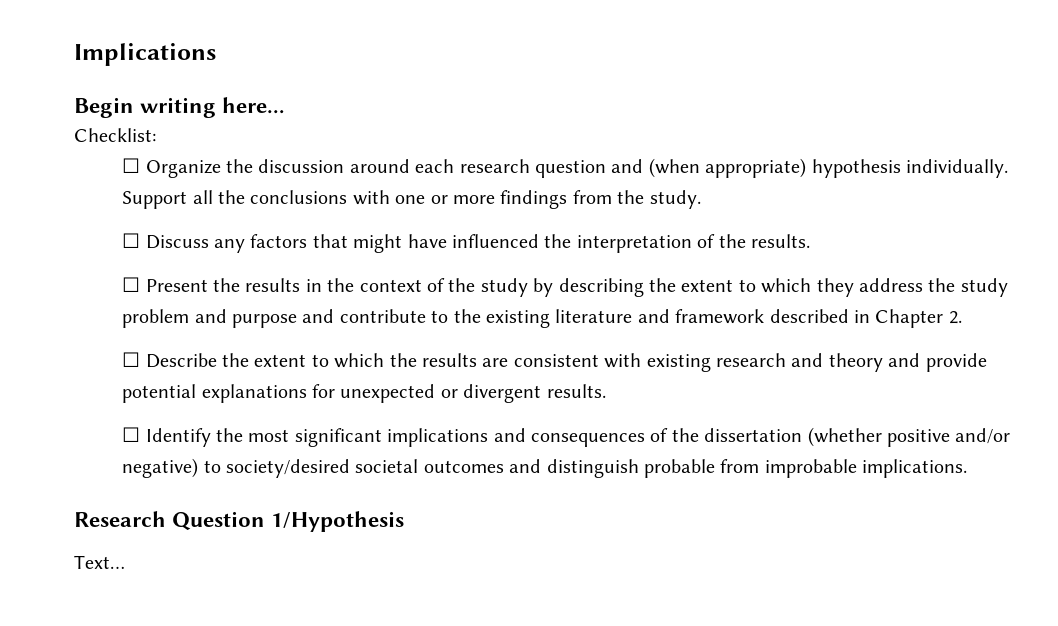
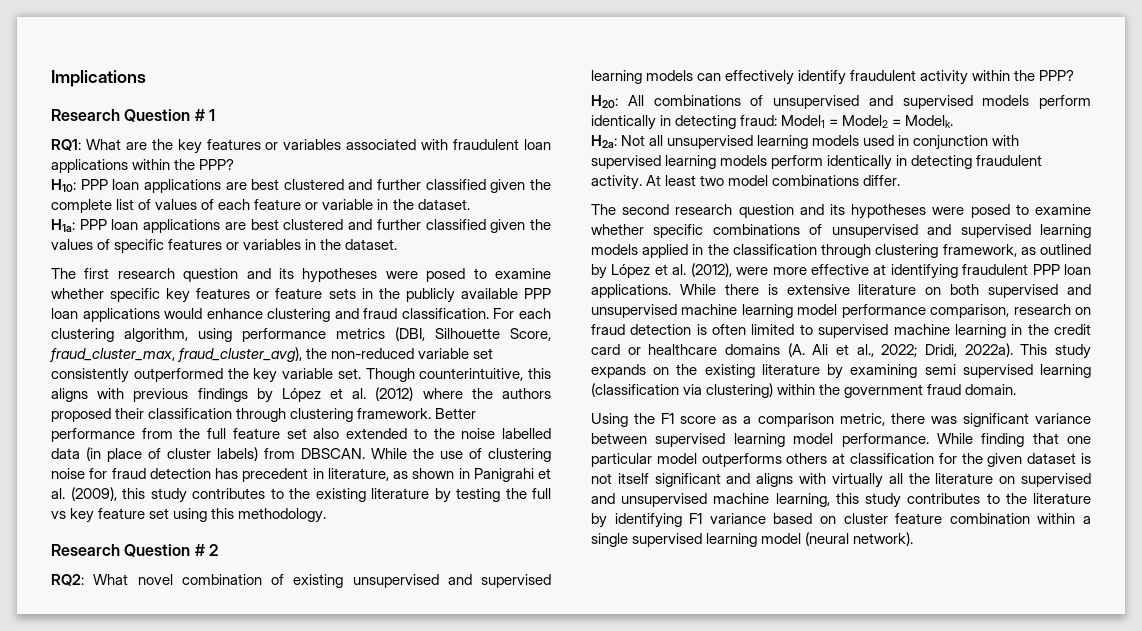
[74,97,285,118] [74,128,156,142] [122,158,1008,178] [122,190,701,209] [122,233,810,253] [122,277,1008,297] [122,309,962,328] [122,352,987,372] [122,384,606,403] [122,427,1011,447] [122,458,968,478] [74,511,405,532] [74,555,125,569] Begin writing here… // Checklist: // ☐ Organize the discussion around each research question and (when appropriate) hypothesis individually. Support all the conclusions with one or more findings from the study. // ☐ Discuss any factors that might have influenced the interpretation of the results. // ☐ Present the results in the context of the study by describing the extent to which they address the study problem and purpose and contribute to the existing literature and framework described in Chapter 2. // ☐ Describe the extent to which the results are consistent with existing research and theory and provide potential explanations for unexpected or divergent results. // ☐ Identify the most significant implications and consequences of the dissertation (whether positive and/or negative) to society/desired societal outcomes and distinguish probable from improbable implications. // Research Question 1/Hypothesis // Text… -> [51,109,215,122] [51,139,552,154] [51,159,235,173] [51,179,551,193] [51,199,470,213] [51,219,552,233] [51,239,398,253] [51,268,551,283] [51,288,551,303] [51,308,551,322] [51,327,551,342] [49,347,494,362] [51,368,551,383] [51,387,551,403] [51,408,477,422] [51,428,551,442] [51,447,551,462] [51,468,551,482] [51,487,551,503] [51,508,327,523] [51,544,218,557] [51,574,551,588] [591,70,1075,85] [591,95,1091,109] [591,115,954,130] [591,135,1020,150] [591,155,1043,170] [591,175,901,190] [591,204,1091,219] [591,224,1091,238] [591,244,1091,258] [591,263,1091,279] [591,284,1091,298] [591,304,1091,318] [591,324,1091,338] [591,343,1091,359] [591,364,1091,379] [591,383,1017,398] [591,413,1091,427] [591,433,1091,447] [591,453,1091,467] [591,473,1091,488] [591,493,1091,508] [591,513,1091,528] [591,532,914,547] Research Question # 1 // RQ1: What are the key features or variables associated with fraudulent loan applications within the PPP? // H10: PPP loan applications are best clustered and further classified given the complete list of values of each feature or variable in the dataset. // H1a: PPP loan applications are best clustered and further classified given the values of specific features or variables in the dataset. // The first research question and its hypotheses were posed to examine whether specific key features or feature sets in the publicly available PPP loan applications would enhance clustering and fraud classification. For each clustering algorithm, using performance metrics (DBI, Silhouette Score, fraud_cluster_max, fraud_cluster_avg), the non-reduced variable set consistently outperformed the key variable set. Though counterintuitive, this aligns with previous findings by López et al. (2012) where the authors proposed their classification through clustering framework. Better performance from the full feature set also extended to the noise labelled data (in place of cluster labels) from DBSCAN. While the use of clustering noise for fraud detection has precedent in literature, as shown in Panigrahi et al. (2009), this study contributes to the existing literature by testing the full vs key feature set using this methodology. // Research Question # 2 // RQ2: What novel combination of existing unsupervised and supervised learning models can effectively identify fraudulent activity within the PPP? // H20: All combinations of unsupervised and supervised models perform identically in detecting fraud: Model1 = Model2 = Modelk. // H2a: Not all unsupervised learning models used in conjunction with supervised learning models perform identically in detecting fraudulent activity. At least two model combinations differ. // The second research question and its hypotheses were posed to examine whether specific combinations of unsupervised and supervised learning models applied in the classification through clustering framework, as outlined by López et al. (2012), were more effective at identifying fraudulent PPP loan applications. While there is extensive literature on both supervised and unsupervised machine learning model performance comparison, research on fraud detection is often limited to supervised machine learning in the credit card or healthcare domains (A. Ali et al., 2022; Dridi, 2022a). This study expands on the existing literature by examining semi supervised learning (classification via clustering) within the government fraud domain. // Using the F1 score as a comparison metric, there was significant variance between supervised learning model performance. While finding that one particular model outperforms others at classification for the given dataset is not itself significant and aligns with virtually all the literature on supervised and unsupervised machine learning, this study contributes to the literature by identifying F1 variance based on cluster feature combination within a single supervised learning model (neural network).

